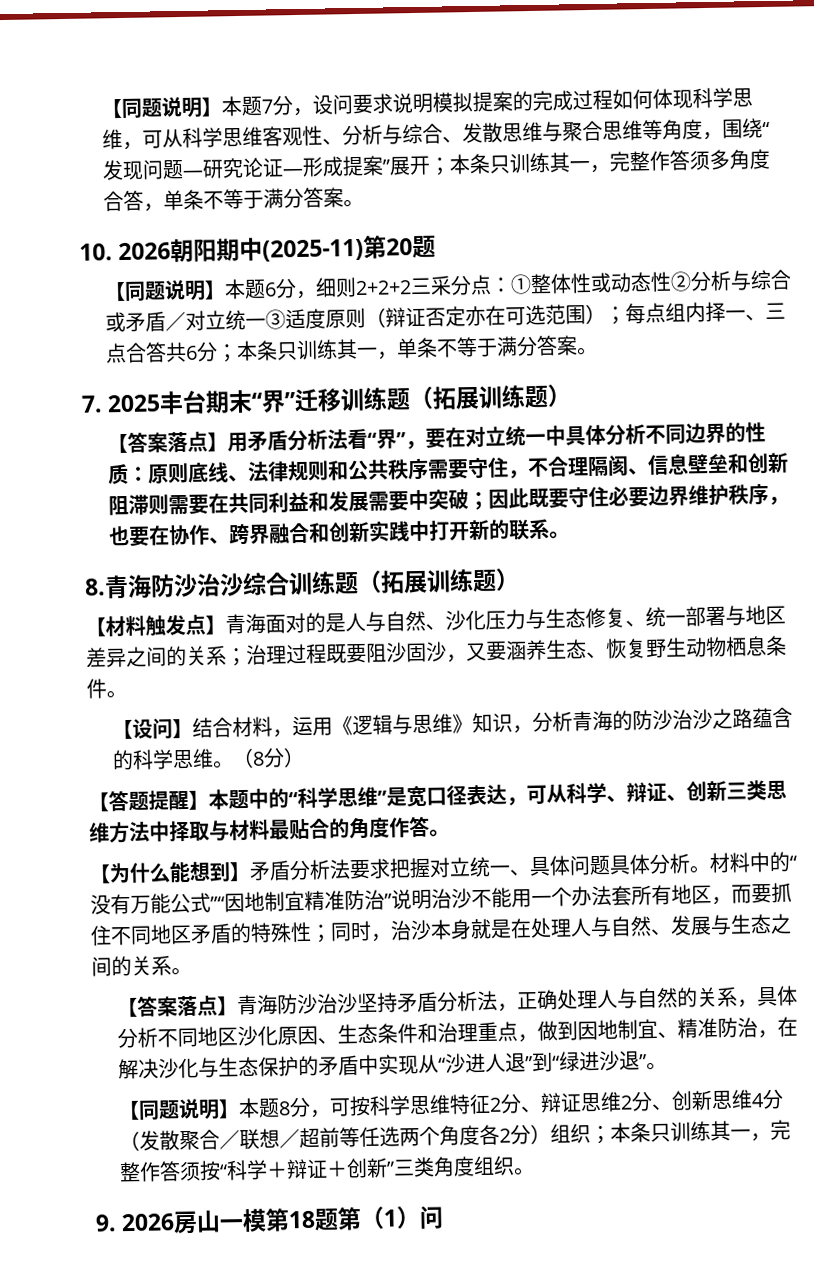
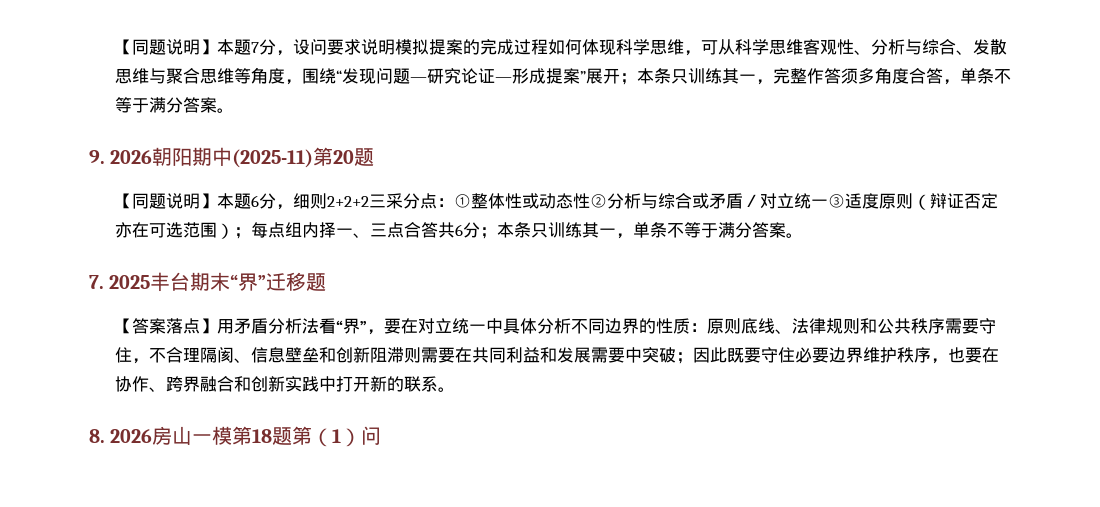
[79,243,113,261] 10. -> [89,150,105,164] 9.
[340,384,573,412] 训练题（拓展训练题） -> [306,273,327,291] 题
[104,568,520,600] [85,605,786,638] [86,635,787,668] [86,678,127,699] [111,707,793,740] [111,746,305,771] [88,780,787,812] [89,815,450,844] [89,851,797,884] [90,882,792,915] [90,913,792,946] [91,955,192,977] [116,985,798,1018] [116,1016,798,1049] [117,1050,667,1080] [117,1088,784,1121] [118,1119,791,1152] [118,1155,535,1183] [95,1214,117,1232] 青海防沙治沙综合训练题（拓展训练题） // 【材料触发点】青海面对的是人与自然、沙化压力与生态修复、统一部署与地区差异之间的关系；治理过程既要阻沙固沙，又要涵养生态、恢复野生动物栖息条件。 // 【设问】结合材料，运用《逻辑与思维》知识，分析青海的防沙治沙之路蕴含的科学思维。（8分） // 【答题提醒】本题中的“科学思维”是宽口径表达，可从科学、辩证、创新三类思维方法中择取与材料最贴合的角度作答。 // 【为什么能想到】矛盾分析法要求把握对立统一、具体问题具体分析。材料中的“没有万能公式”“因地制宜精准防治”说明治沙不能用一个办法套所有地区，而要抓住不同地区矛盾的特殊性；同时，治沙本身就是在处理人与自然、发展与生态之间的关系。 // 【答案落点】青海防沙治沙坚持矛盾分析法，正确处理人与自然的关系，具体分析不同地区沙化原因、生态条件和治理重点，做到因地制宜、精准防治，在解决沙化与生态保护的矛盾中实现从“沙进人退”到“绿进沙退”。 // 【同题说明】本题8分，可按科学思维特征2分、辩证思维2分、创新思维4分（发散聚合／联想／超前等任选两个角度各2分）组织；本条只训练其一，完整作答须按“科学＋辩证＋创新”三类角度组织。 // 9. -> (105, 436) none

